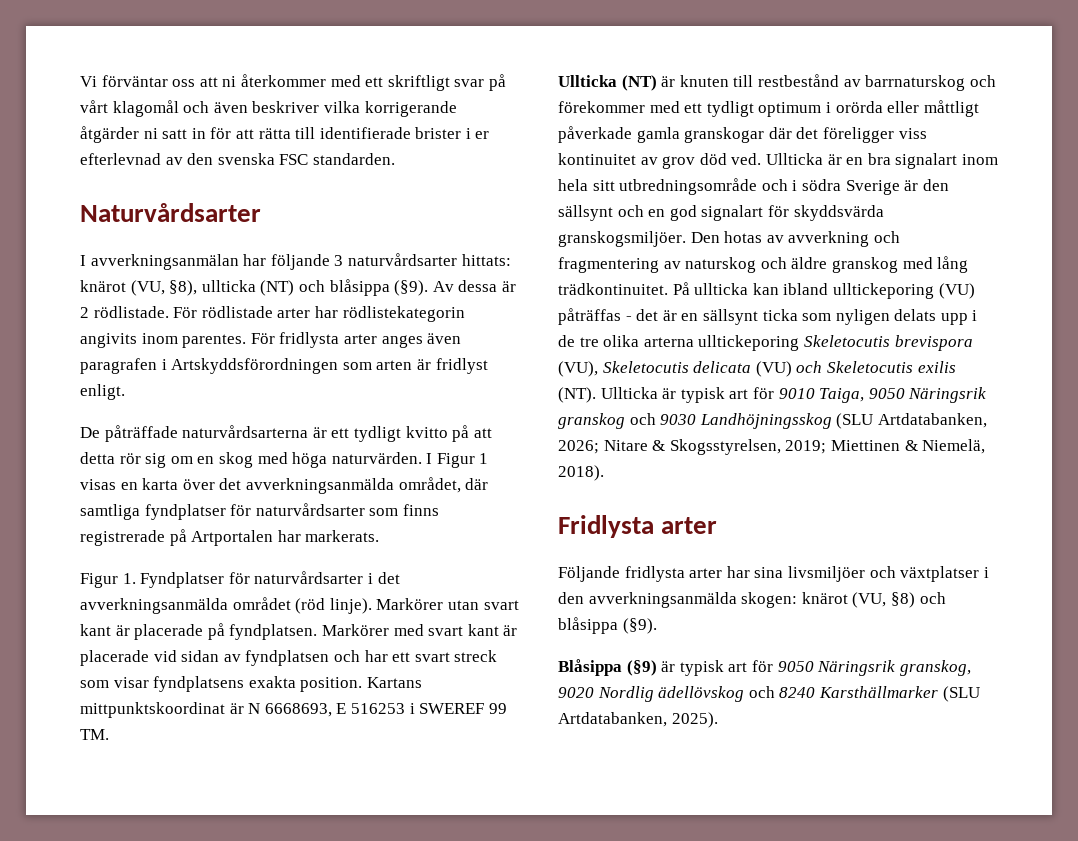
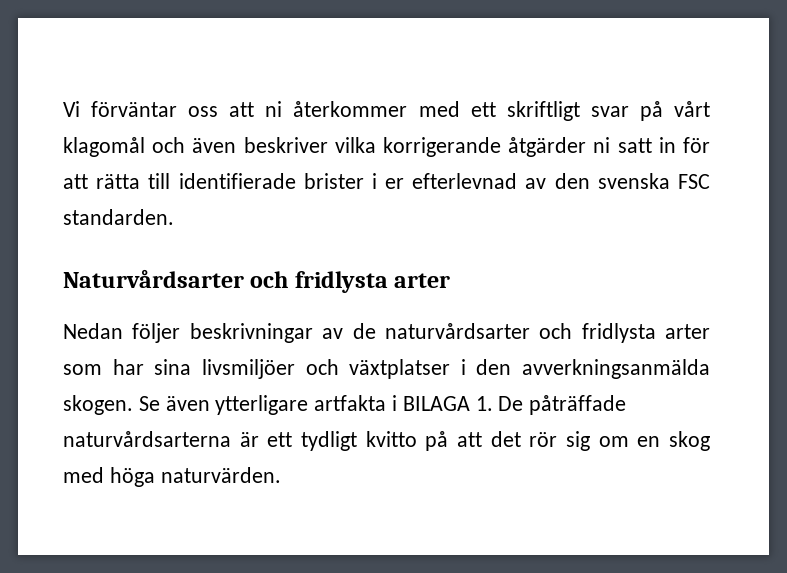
[80,253,511,270] [80,279,516,296] [80,306,465,322] [80,332,462,348] [80,358,488,374] [80,384,125,400] // I avverkningsanmälan har följande 3 naturvårdsarter hittats: knärot (VU, §8), ullticka (NT) och blåsippa (§9). Av dessa är 2 rödlistade. För rödlistade arter har rödlistekategorin angivits inom parentes. För fridlysta arter anges även paragrafen i Artskyddsförordningen som arten är fridlyst enligt. // -> [250,271,451,293] [63,323,710,343] [63,359,710,379] [63,395,493,415] och fridlysta arter // Nedan följer beskrivningar av de naturvårdsarter och fridlysta arter som har sina livsmiljöer och växtplatser i den avverkningsanmälda skogen. Se även ytterligare artfakta i BILAGA 1.
[80,452,115,464] detta -> [490,431,521,447] det
[426,453,489,468] [80,477,489,494] [80,503,439,520] [80,529,380,546] [80,571,400,588] [80,597,519,614] [80,623,518,640] [80,650,498,666] [80,676,422,692] [80,702,507,718] [80,729,109,740] [558,74,996,91] [558,100,979,117] [558,126,927,143] [558,153,998,169] [558,178,949,195] [558,205,884,221] [558,231,900,247] [558,256,969,273] [558,282,975,299] [558,308,978,325] [558,335,973,351] [558,361,956,377] [558,387,987,403] [558,413,987,429] [558,439,986,455] [558,465,604,481] [558,515,718,538] [558,566,989,582] [558,592,946,608] [558,617,657,634] [558,659,971,676] [558,686,980,702] [558,712,718,728] I Figur 1 visas en karta över det avverkningsanmälda området, där samtliga fyndplatser för naturvårdsarter som finns registrerade på Artportalen har markerats. // Figur 1. Fyndplatser för naturvårdsarter i det avverkningsanmälda området (röd linje). Markörer utan svart kant är placerade på fyndplatsen. Markörer med svart kant är placerade vid sidan av fyndplatsen och har ett svart streck som visar fyndplatsens exakta position. Kartans mittpunktskoordinat är N 6668693, E 516253 i SWEREF 99 TM. // Ullticka (NT) är knuten till restbestånd av barrnaturskog och förekommer med ett tydligt optimum i orörda eller måttligt påverkade gamla granskogar där det föreligger viss kontinuitet av grov död ved. Ullticka är en bra signalart inom hela sitt utbredningsområde och i södra Sverige är den sällsynt och en god signalart för skyddsvärda granskogsmiljöer. Den hotas av avverkning och fragmentering av naturskog och äldre granskog med lång trädkontinuitet. På ullticka kan ibland ulltickeporing (VU) påträffas - det är en sällsynt ticka som nyligen delats upp i de tre olika arterna ulltickeporing Skeletocutis brevispora (VU), Skeletocutis delicata (VU) och Skeletocutis exilis (NT). Ullticka är typisk art för 9010 Taiga, 9050 Näringsrik granskog och 9030 Landhöjningsskog (SLU Artdatabanken, 2026; Nitare & Skogsstyrelsen, 2019; Miettinen & Niemelä, 2018). // Fridlysta arter // Följande fridlysta arter har sina livsmiljöer och växtplatser i den avverkningsanmälda skogen: knärot (VU, §8) och blåsippa (§9). // Blåsippa (§9) är typisk art för 9050 Näringsrik granskog, 9020 Nordlig ädellövskog och 8240 Karsthällmarker (SLU Artdatabanken, 2025). -> (281, 475) none

